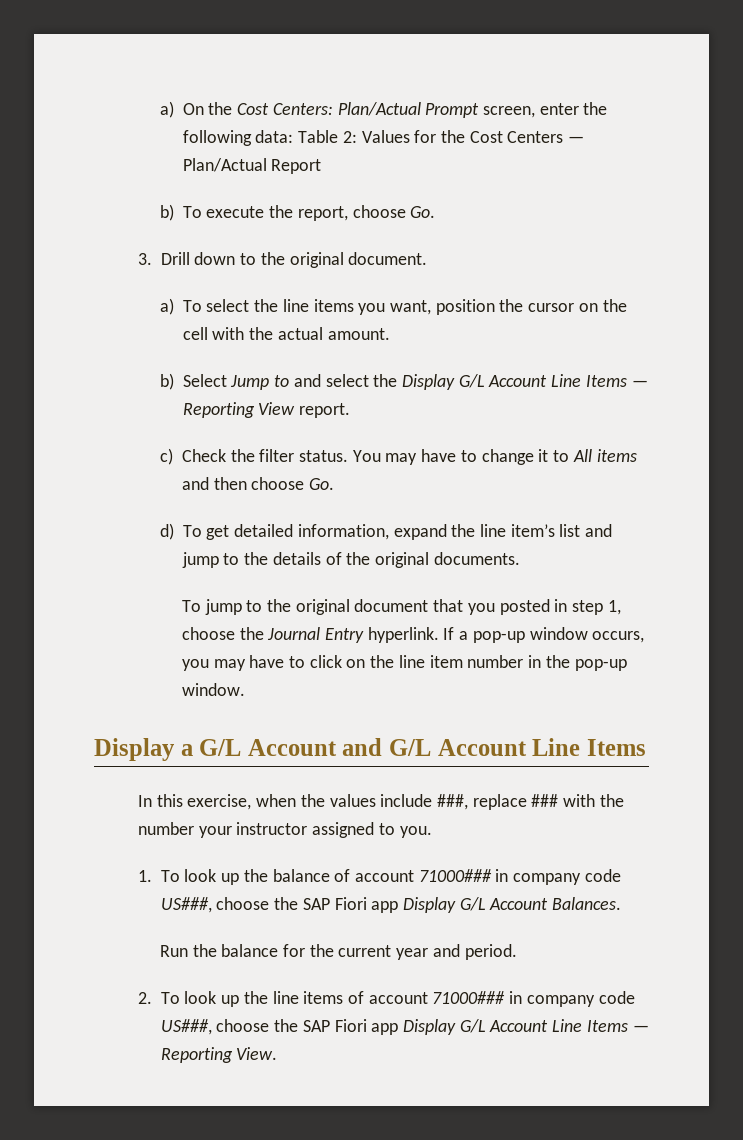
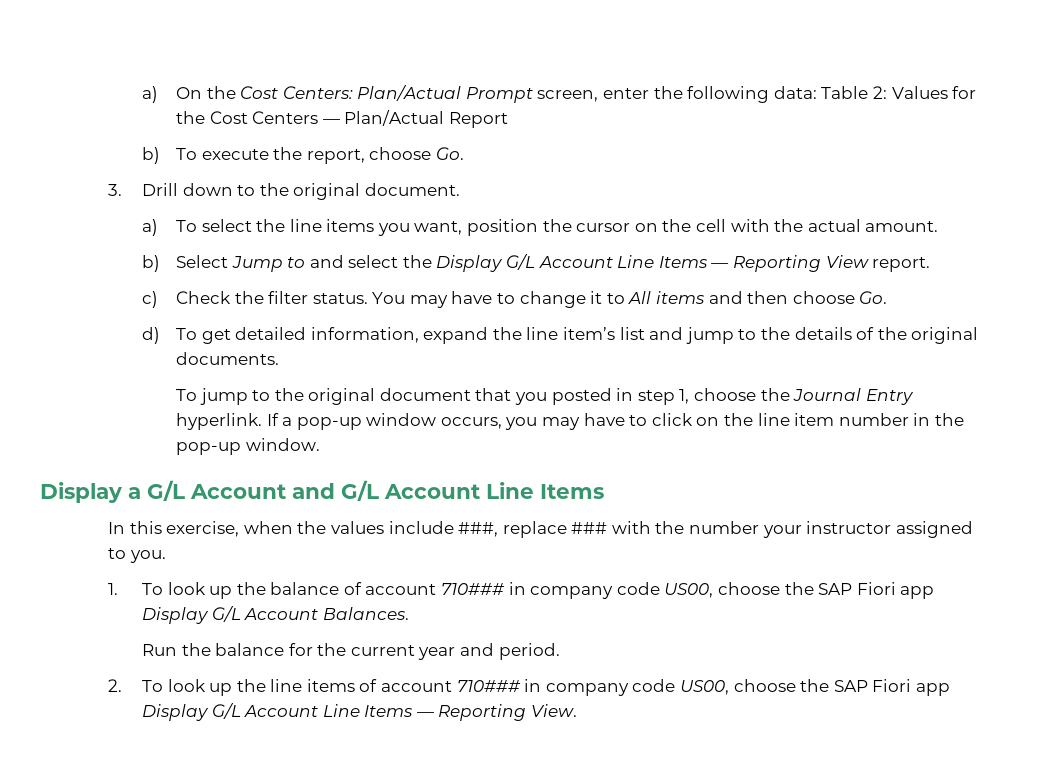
[418,869,621,885] [160,897,212,913] 71000### in company code US###, -> [441,582,714,599] 710### in company code US00,
[432,991,635,1007] [160,1019,212,1035] 71000### in company code US###, -> [456,679,730,696] 710### in company code US00,

